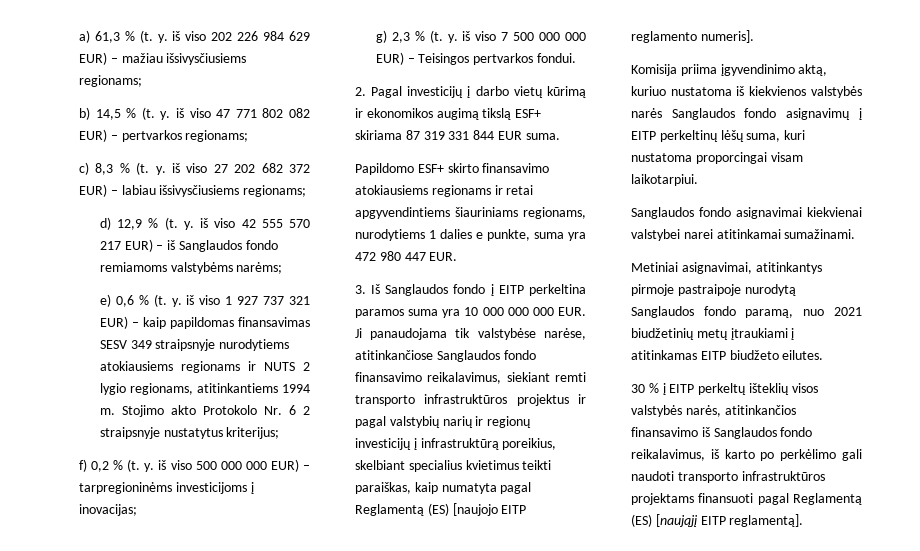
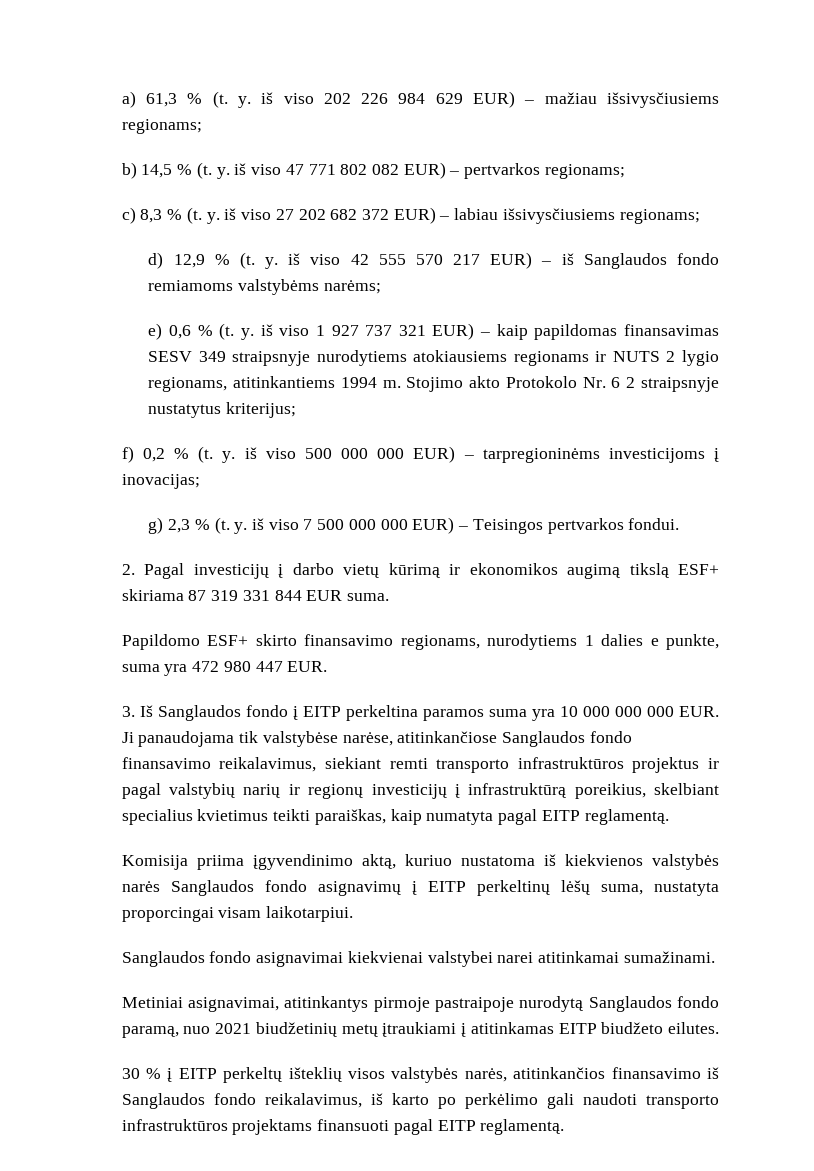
[354,185,534,197] [354,207,518,219] atokiausiems regionams ir retai apgyvendintiems šiauriniams -> (394, 640) none
[354,503,527,516] [630,30,754,43] Reglamentą (ES) [naujojo EITP reglamento numeris]. -> [541,809,669,825] EITP reglamentą.
[784,130,806,140] [630,153,692,162] kuri nustatoma -> [654,882,720,896] nustatyta
[793,493,862,505] [630,514,804,527] Reglamentą (ES) [naująjį EITP reglamentą]. -> [437,1119,565,1135] EITP reglamentą.

